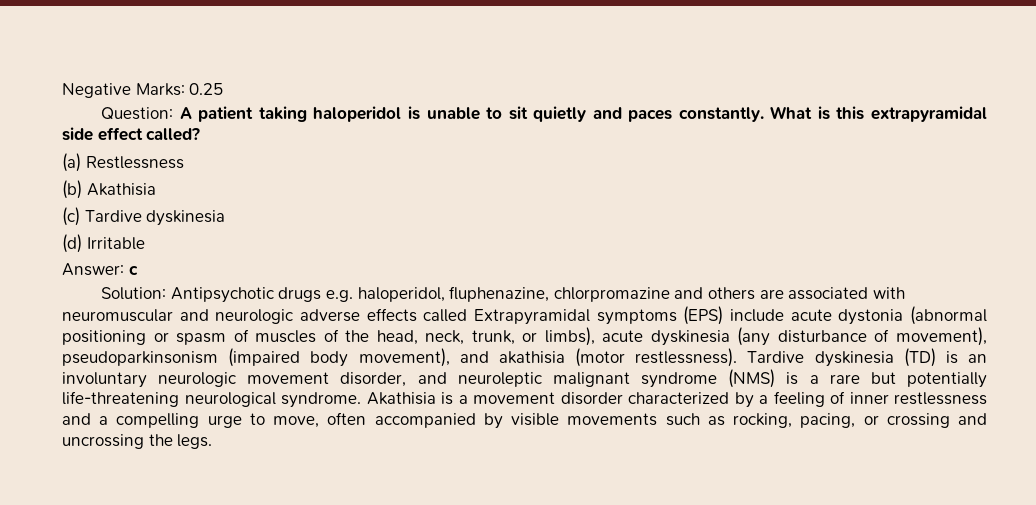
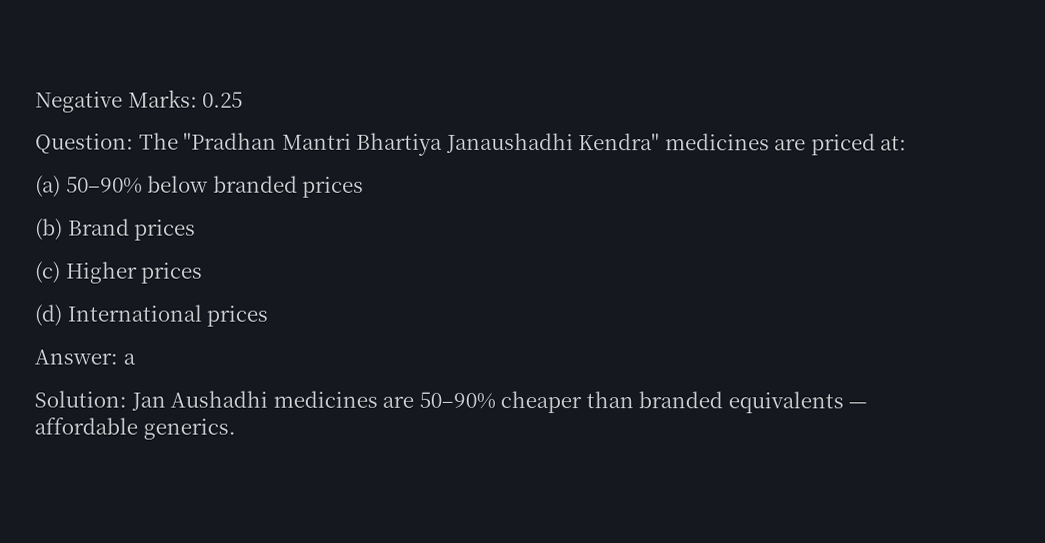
[179,106,988,122] [62,127,201,141] [62,153,184,172] A patient taking haloperidol is unable to sit quietly and paces constantly. What is this extrapyramidal side effect called? // (a) Restlessness -> [138,132,908,156] [35,175,365,198] The "Pradhan Mantri Bhartiya Janaushadhi Kendra" medicines are priced at: // (a) 50–90% below branded prices
[86,183,156,196] Akathisia -> [67,218,197,241] Brand prices
[84,210,226,226] Tardive dyskinesia -> [64,261,204,284] Higher prices
[86,237,145,250] Irritable -> [66,304,269,327] International prices
[128,266,138,275] c -> [122,353,136,365] a
[170,286,905,303] [62,306,987,325] [62,327,987,346] [62,348,987,367] [62,369,988,388] [62,391,987,408] [62,412,988,429] [62,434,213,449] Antipsychotic drugs e.g. haloperidol, fluphenazine, chlorpromazine and others are associated with neuromuscular and neurologic adverse effects called Extrapyramidal symptoms (EPS) include acute dystonia (abnormal positioning or spasm of muscles of the head, neck, trunk, or limbs), acute dyskinesia (any disturbance of movement), pseudoparkinsonism (impaired body movement), and akathisia (motor restlessness). Tardive dyskinesia (TD) is an involuntary neurologic movement disorder, and neuroleptic malignant syndrome (NMS) is a rare but potentially life-threatening neurological syndrome. Akathisia is a movement disorder characterized by a feeling of inner restlessness and a compelling urge to move, often accompanied by visible movements such as rocking, pacing, or crossing and uncrossing the legs. -> [130,390,868,414] [34,417,236,440] Jan Aushadhi medicines are 50–90% cheaper than branded equivalents — affordable generics.

